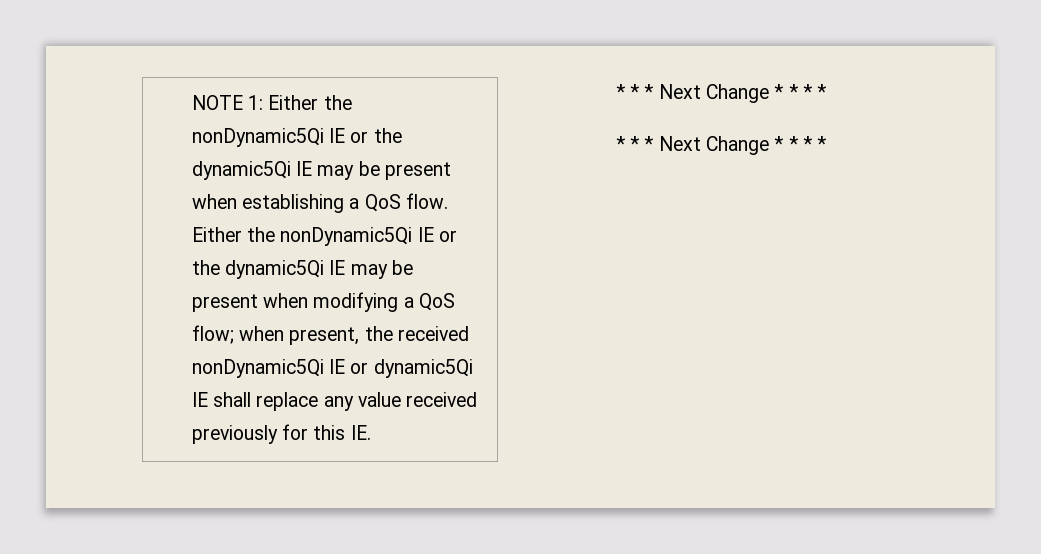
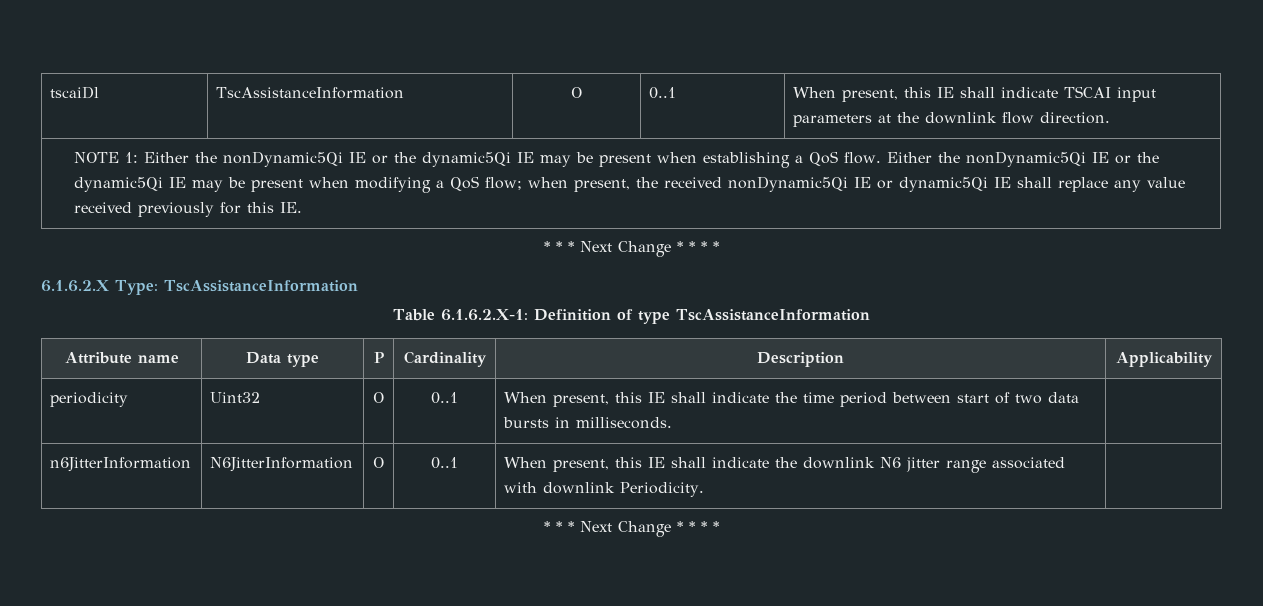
(191, 102) none -> [50,86,100,99] [216,87,405,99] [570,87,582,98] [649,87,677,99] [793,86,1157,102] [793,112,1111,127] tscaiDl | TscAssistanceInformation | O | 0..1 | When present, this IE shall indicate TSCAI input parameters at the downlink flow direction. //
(827, 91) none -> [41,280,358,295] [393,309,870,324] [64,352,179,364] [246,352,319,367] [373,352,384,363] [403,351,487,367] [756,352,844,367] [1115,352,1213,367] [50,392,129,407] [210,392,261,403] [373,392,384,403] [431,392,458,404] [504,392,1080,407] [503,417,673,429] [50,457,192,472] [210,457,354,472] [373,457,384,468] [431,457,458,469] [504,457,1066,473] [504,482,705,497] // 6.1.6.2.X Type: TscAssistanceInformation // Table 6.1.6.2.X-1: Definition of type TscAssistanceInformation // Attribute name | Data type | P | Cardinality | Description | Applicability // periodicity | Uint32 | O | 0..1 | When present, this IE shall indicate the time period between start of two data bursts in milliseconds. | // n6JitterInformation | N6JitterInformation | O | 0..1 | When present, this IE shall indicate the downlink N6 jitter range associated with downlink Periodicity. |

